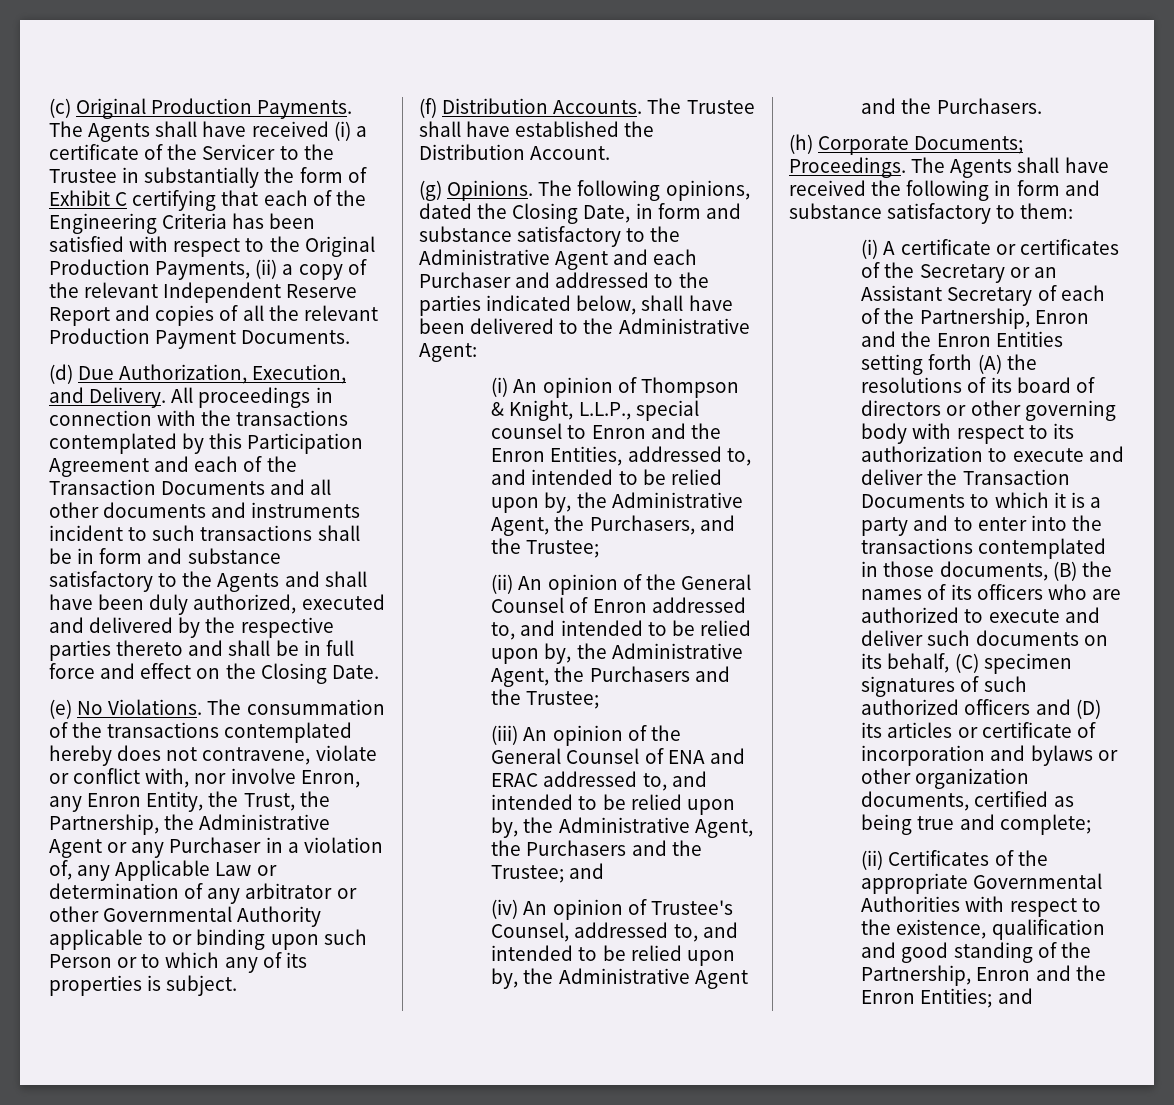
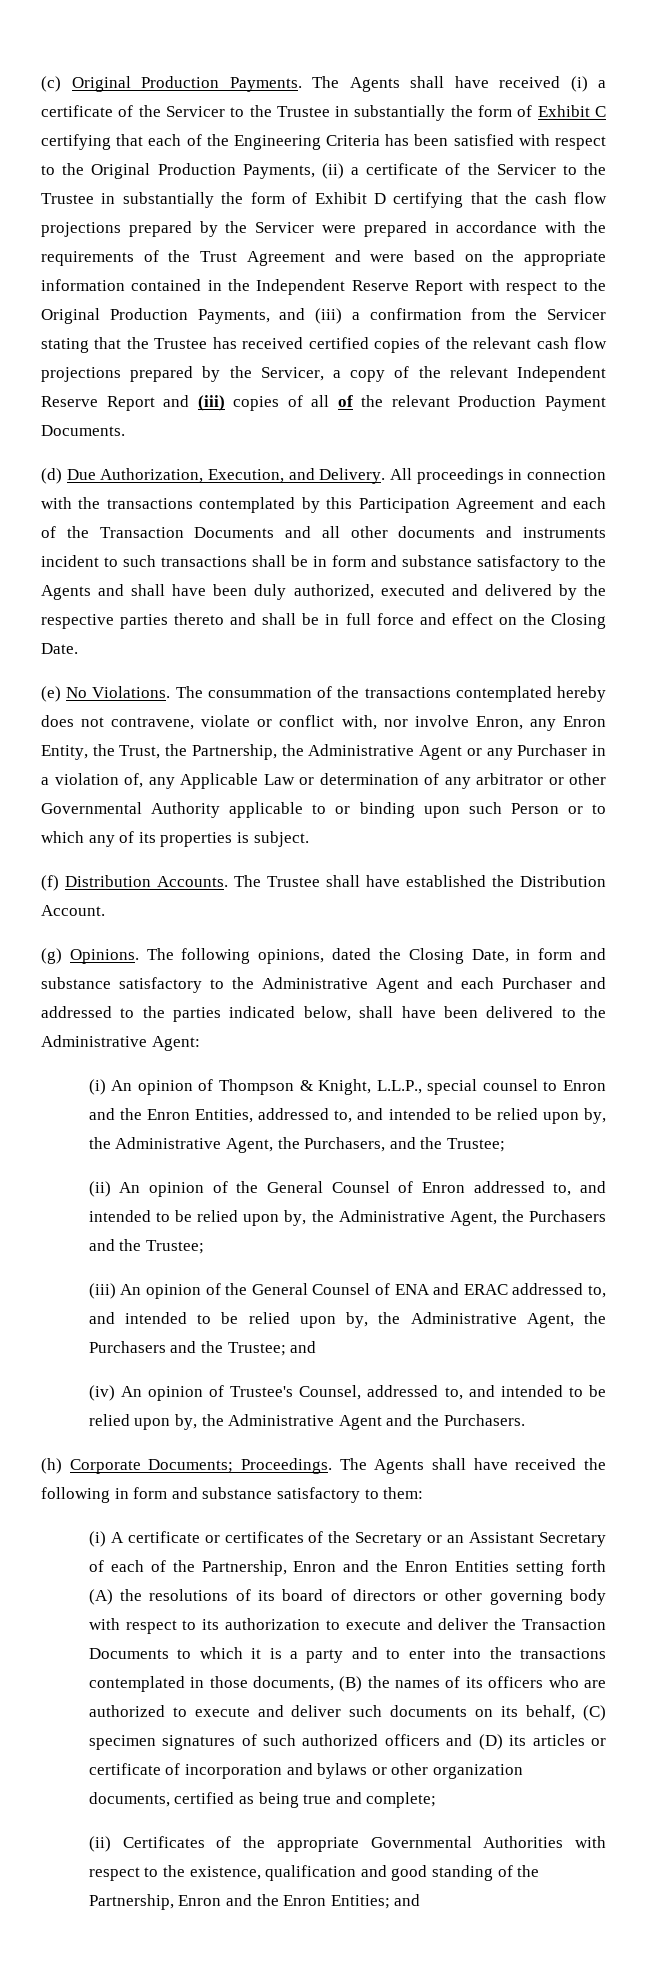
(294, 269) none -> [366,163,606,175] [41,192,607,208] [41,221,606,237] [41,250,606,266] [41,279,606,295] [41,308,606,324] [41,337,607,353] [41,366,341,382] certificate of the Servicer to the Trustee in substantially the form of Exhibit D certifying that the cash flow projections prepared by the Servicer were prepared in accordance with the requirements of the Trust Agreement and were based on the appropriate information contained in the Independent Reserve Report with respect to the Original Production Payments, and (iii) a confirmation from the Servicer stating that the Trustee has received certified copies of the relevant cash flow projections prepared by the Servicer, a
(151, 313) none -> [197,395,225,411] (iii)
(264, 313) none -> [337,395,353,407] of

